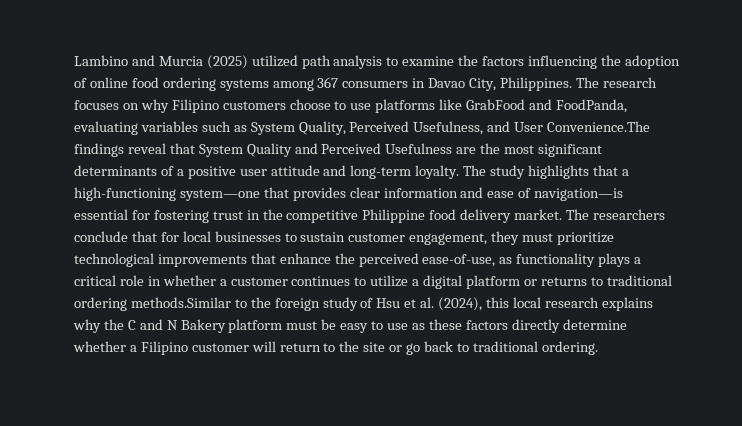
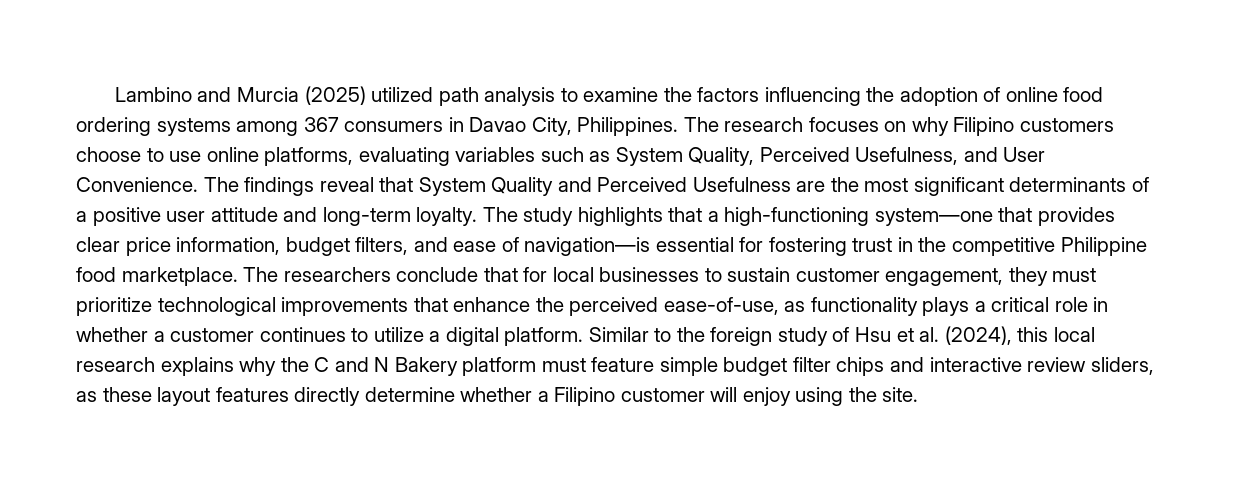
[375,99,627,113] platforms like GrabFood and FoodPanda, -> [206,147,354,166] online platforms,
[547,121,651,132] Convenience.The -> [76,177,239,192] Convenience. The
[383,188,458,198] information -> [125,237,409,256] price information, budget filters,
[460,209,563,223] delivery market. -> [121,267,238,286] marketplace.
[466,275,672,289] [74,297,231,311] platform or returns to traditional ordering methods.Similar -> [504,327,649,346] platform. Similar
[321,319,508,333] be easy to use as these factors -> [591,357,1154,376] [76,387,289,406] feature simple budget filter chips and interactive review sliders, as these layout features
[279,341,598,355] return to the site or go back to traditional ordering. -> [742,387,919,406] enjoy using the site.

